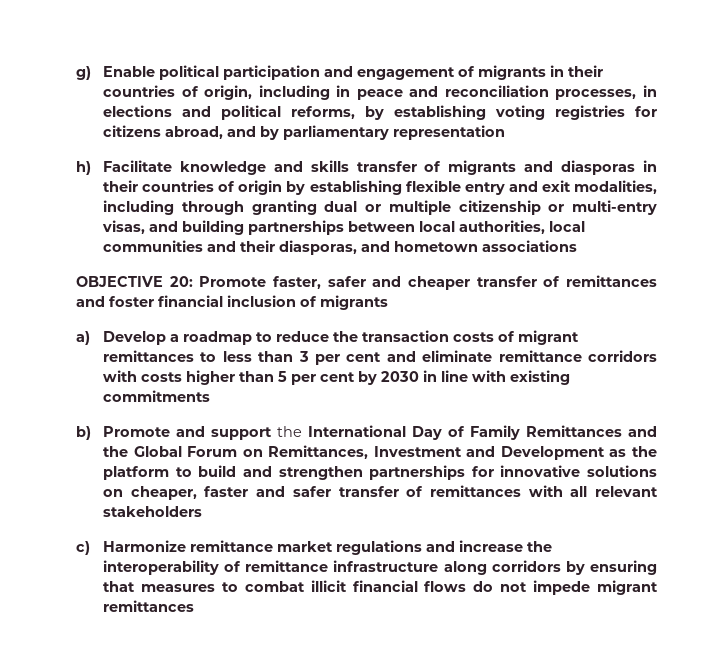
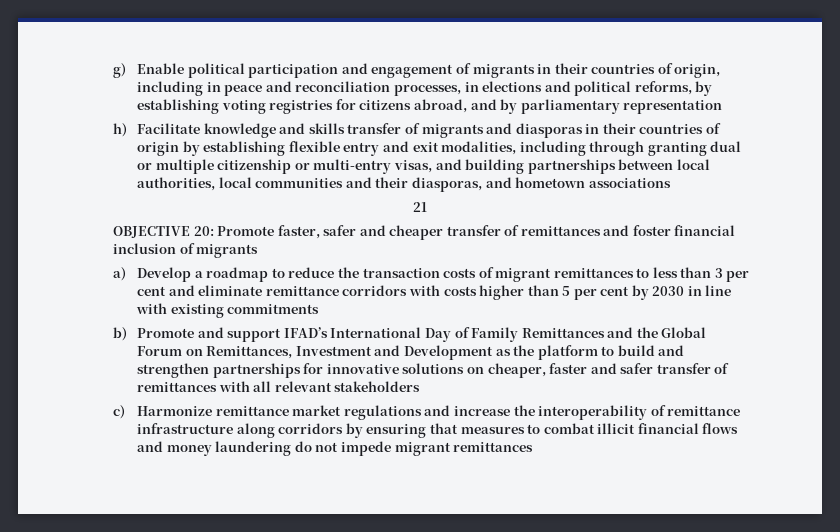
(578, 246) none -> [413,202,427,212] // 21
[277,426,303,437] the -> [283,327,328,338] IFAD’s
(467, 586) none -> [137,441,292,456] and money laundering

